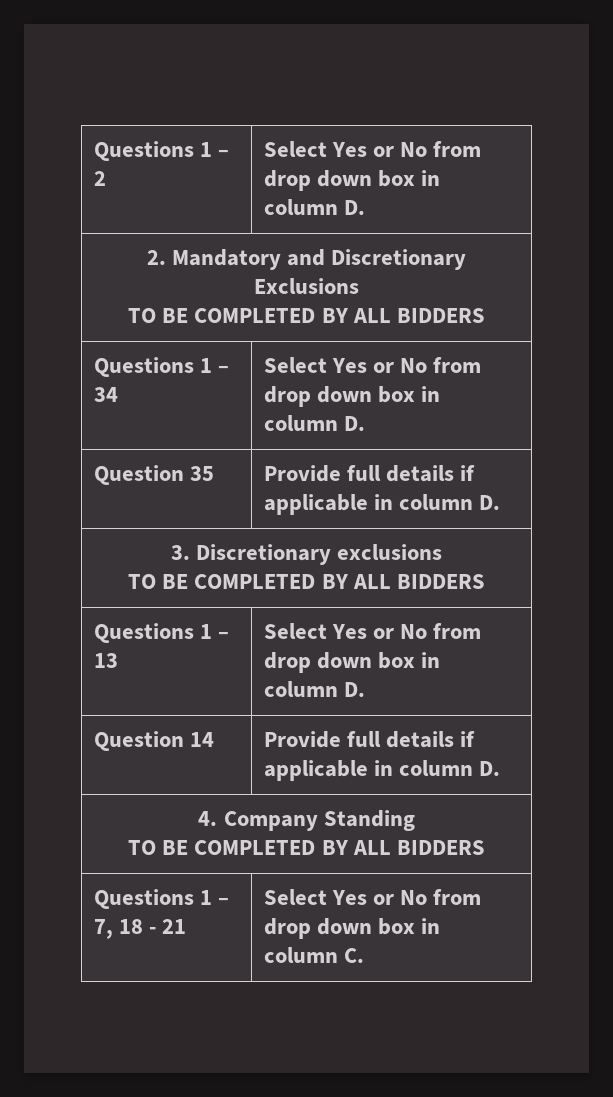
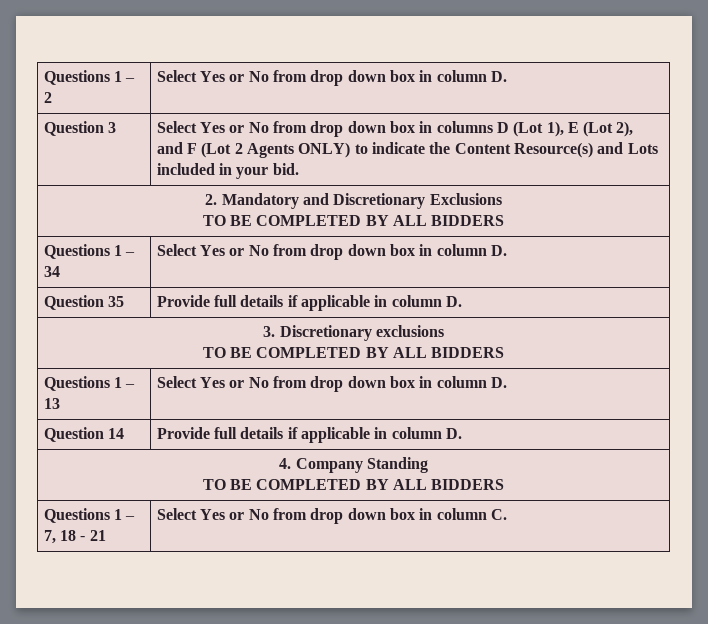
(365, 207) none -> [43,121,116,136] [156,121,634,137] [156,142,658,158] [156,163,299,179] // Question 3 | Select Yes or No from drop down box in columns D (Lot 1), E (Lot 2), and F (Lot 2 Agents ONLY) to indicate the Content Resource(s) and Lots included in your bid.

